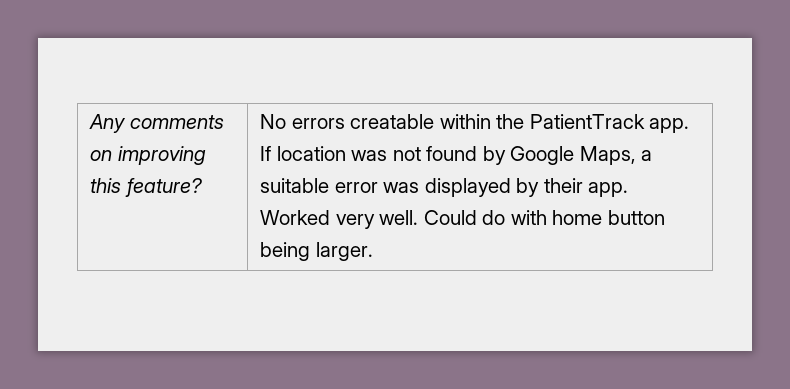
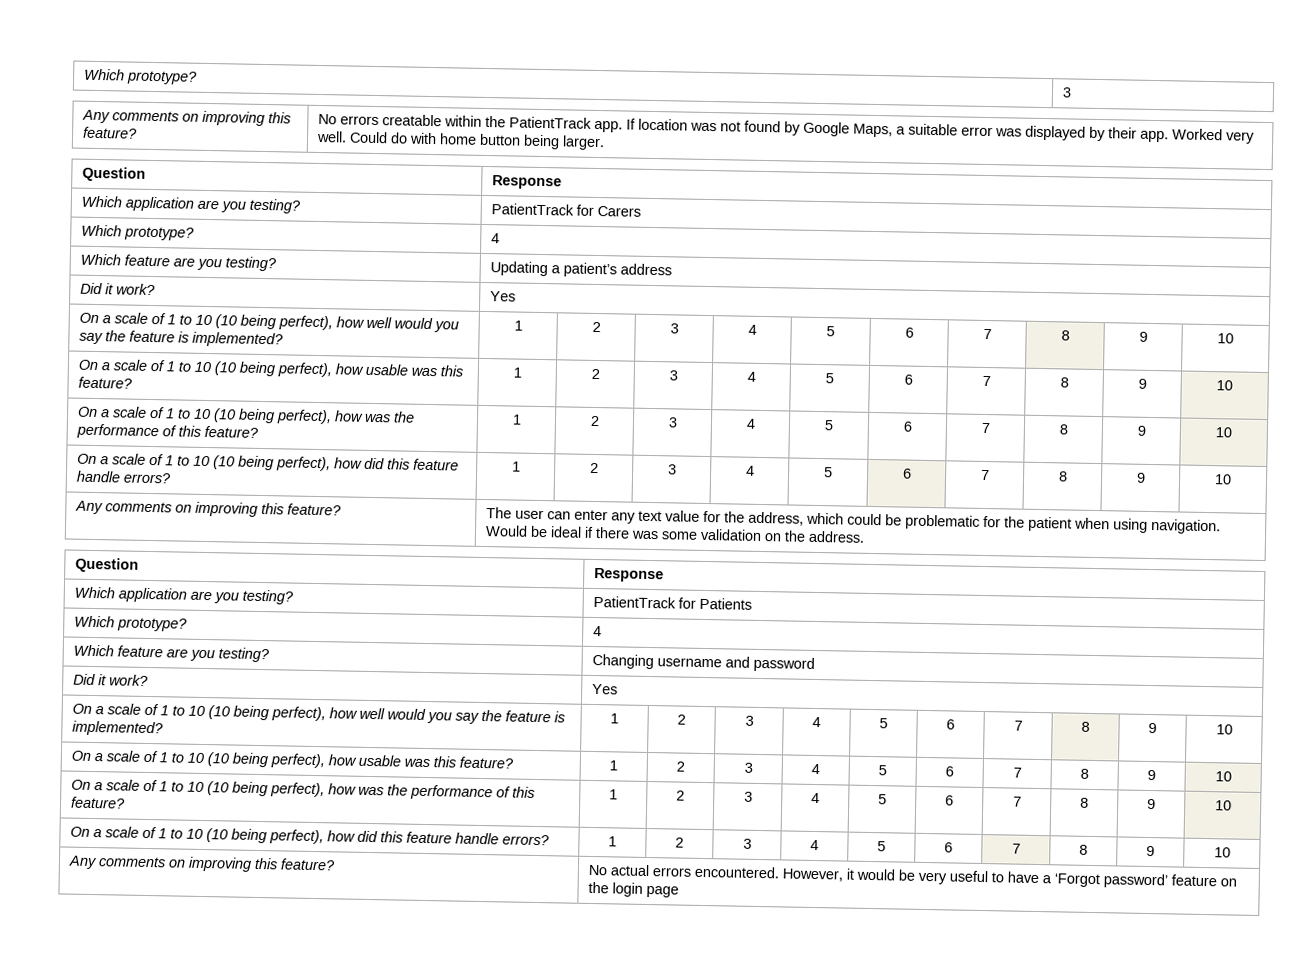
(88, 123) none -> [83,68,198,85] [1061,87,1072,98] Which prototype? | 3 //
(373, 251) none -> [81,166,146,182] [491,175,562,190] [80,195,301,214] [490,203,641,217] [80,224,195,241] [490,233,500,244] [79,253,277,272] [489,261,672,278] [79,282,156,296] [489,291,516,302] [78,312,459,333] [78,330,284,348] [513,320,523,331] [591,321,601,333] [669,323,679,334] [747,324,757,335] [826,326,835,337] [904,327,914,338] [982,328,992,340] [1060,330,1070,341] [1138,331,1148,342] [1217,333,1234,344] [77,359,463,378] [77,376,133,389] [512,367,522,378] [590,368,600,380] [668,370,678,381] [746,371,756,382] [825,373,834,384] [903,374,913,385] [981,375,991,387] [1059,377,1069,388] [1137,378,1147,389] [1216,380,1233,391] [76,406,415,425] [75,423,259,440] [511,414,522,425] [589,415,600,427] [667,417,678,428] [745,418,756,429] [824,420,834,431] [902,421,913,432] [980,422,991,434] [1058,424,1069,435] [1136,425,1146,436] [1215,427,1232,438] [76,453,459,472] [75,470,171,484] [511,461,521,472] [589,462,599,474] [667,464,677,475] [745,465,755,476] [824,467,833,478] [902,468,912,479] [980,469,990,481] [1057,471,1068,482] [1135,472,1146,483] [1214,474,1232,485] [74,500,342,517] [485,507,1221,535] [484,525,865,543] [74,557,139,573] [593,567,664,583] [73,586,294,605] [592,595,752,610] [73,615,188,632] [592,625,602,637] [72,644,270,663] [591,653,815,672] [72,673,149,686] [591,683,618,695] [71,703,565,724] [71,720,164,737] [610,713,619,724] [677,714,686,725] [744,715,754,726] [812,716,821,728] [879,718,888,729] [946,719,955,730] [1013,720,1023,731] [1081,721,1090,732] [1148,722,1157,734] [1215,724,1233,735] [70,750,514,769] [609,760,618,771] [676,761,685,772] [743,762,753,773] [811,763,820,775] [878,765,887,776] [945,766,954,777] [1012,767,1022,778] [1080,768,1089,779] [1147,769,1156,781] [1214,771,1232,782] [70,779,535,801] [69,796,126,809] [609,789,618,800] [676,790,685,801] [743,791,753,802] [811,792,820,804] [878,794,887,805] [945,795,954,806] [1012,796,1022,807] [1080,797,1089,808] [1147,798,1156,810] [1214,800,1232,811] [69,826,550,846] [608,836,617,847] [675,837,684,848] [742,838,752,849] [810,839,819,851] [877,841,886,852] [944,842,953,853] [1011,843,1021,854] [1079,844,1088,855] [1146,845,1155,857] [1213,847,1231,858] [67,855,336,872] [587,864,1237,889] [587,881,679,898] // Question | Response // Which application are you testing? | PatientTrack for Carers // Which prototype? | 4 // Which feature are you testing? | Updating a patient’s address // Did it work? | Yes // On a scale of 1 to 10 (10 being perfect), how well would you say the feature is implemented? | 1 | 2 | 3 | 4 | 5 | 6 | 7 | 8 | 9 | 10 // On a scale of 1 to 10 (10 being perfect), how usable was this feature? | 1 | 2 | 3 | 4 | 5 | 6 | 7 | 8 | 9 | 10 // On a scale of 1 to 10 (10 being perfect), how was the performance of this feature? | 1 | 2 | 3 | 4 | 5 | 6 | 7 | 8 | 9 | 10 // On a scale of 1 to 10 (10 being perfect), how did this feature handle errors? | 1 | 2 | 3 | 4 | 5 | 6 | 7 | 8 | 9 | 10 // Any comments on improving this feature? | The user can enter any text value for the address, which could be problematic for the patient when using navigation. Would be ideal if there was some validation on the address. // Question | Response // Which application are you testing? | PatientTrack for Patients // Which prototype? | 4 // Which feature are you testing? | Changing username and password // Did it work? | Yes // On a scale of 1 to 10 (10 being perfect), how well would you say the feature is implemented? | 1 | 2 | 3 | 4 | 5 | 6 | 7 | 8 | 9 | 10 // On a scale of 1 to 10 (10 being perfect), how usable was this feature? | 1 | 2 | 3 | 4 | 5 | 6 | 7 | 8 | 9 | 10 // On a scale of 1 to 10 (10 being perfect), how was the performance of this feature? | 1 | 2 | 3 | 4 | 5 | 6 | 7 | 8 | 9 | 10 // On a scale of 1 to 10 (10 being perfect), how did this feature handle errors? | 1 | 2 | 3 | 4 | 5 | 6 | 7 | 8 | 9 | 10 // Any comments on improving this feature? | No actual errors encountered. However, it would be very useful to have a ‘Forgot password’ feature on the login page

